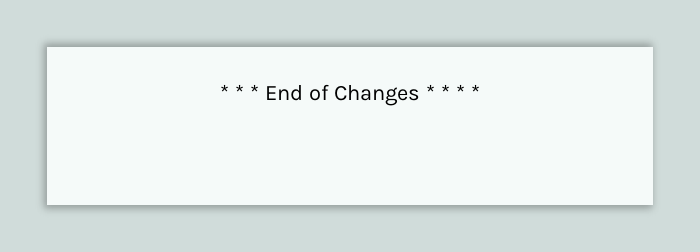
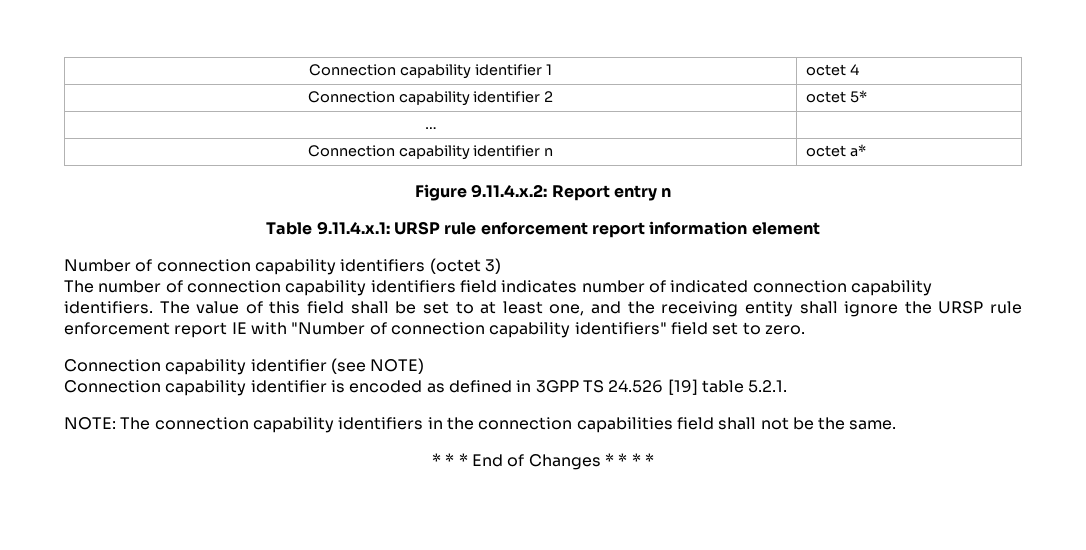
(219, 92) none -> [309,64,552,79] [805,64,859,76] [307,91,554,106] [805,90,867,103] [424,127,437,129] [307,145,554,160] [805,144,866,157] [414,184,672,201] [266,221,820,238] [64,258,501,275] [64,280,932,296] [64,301,1022,317] [64,322,805,338] [64,358,425,375] [64,379,788,396] [64,417,897,433] Connection capability identifier 1 | octet 4 // Connection capability identifier 2 | octet 5* // … | // Connection capability identifier n | octet a* // Figure 9.11.4.x.2: Report entry n // Table 9.11.4.x.1: URSP rule enforcement report information element // Number of connection capability identifiers (octet 3) // The number of connection capability identifiers field indicates number of indicated connection capability identifiers. The value of this field shall be set to at least one, and the receiving entity shall ignore the URSP rule enforcement report IE with "Number of connection capability identifiers" field set to zero. // Connection capability identifier (see NOTE) // Connection capability identifier is encoded as defined in 3GPP TS 24.526 [19] table 5.2.1. // NOTE: The connection capability identifiers in the connection capabilities field shall not be the same. //

